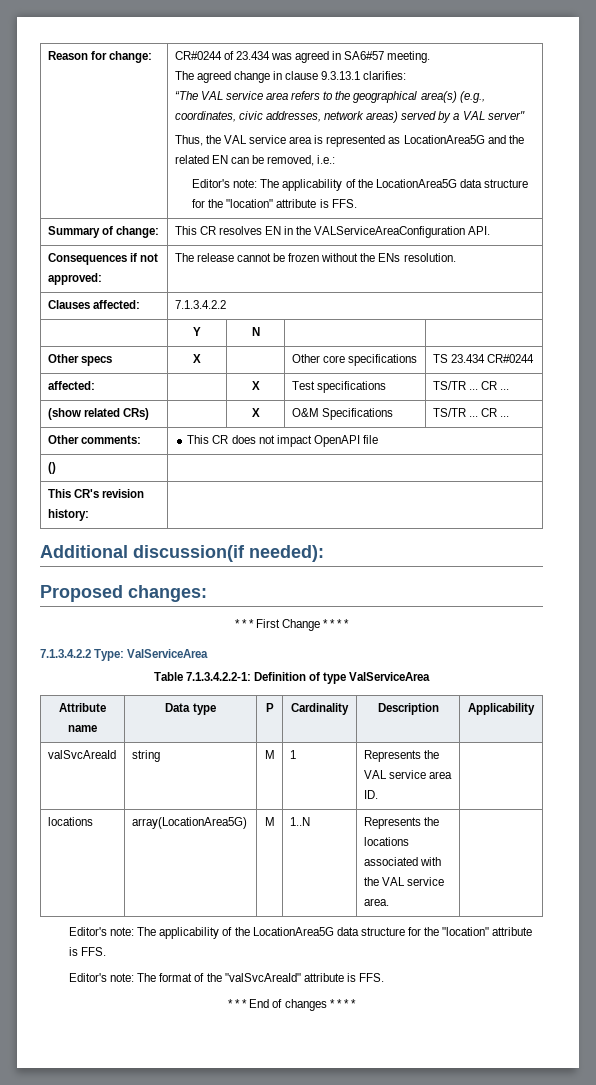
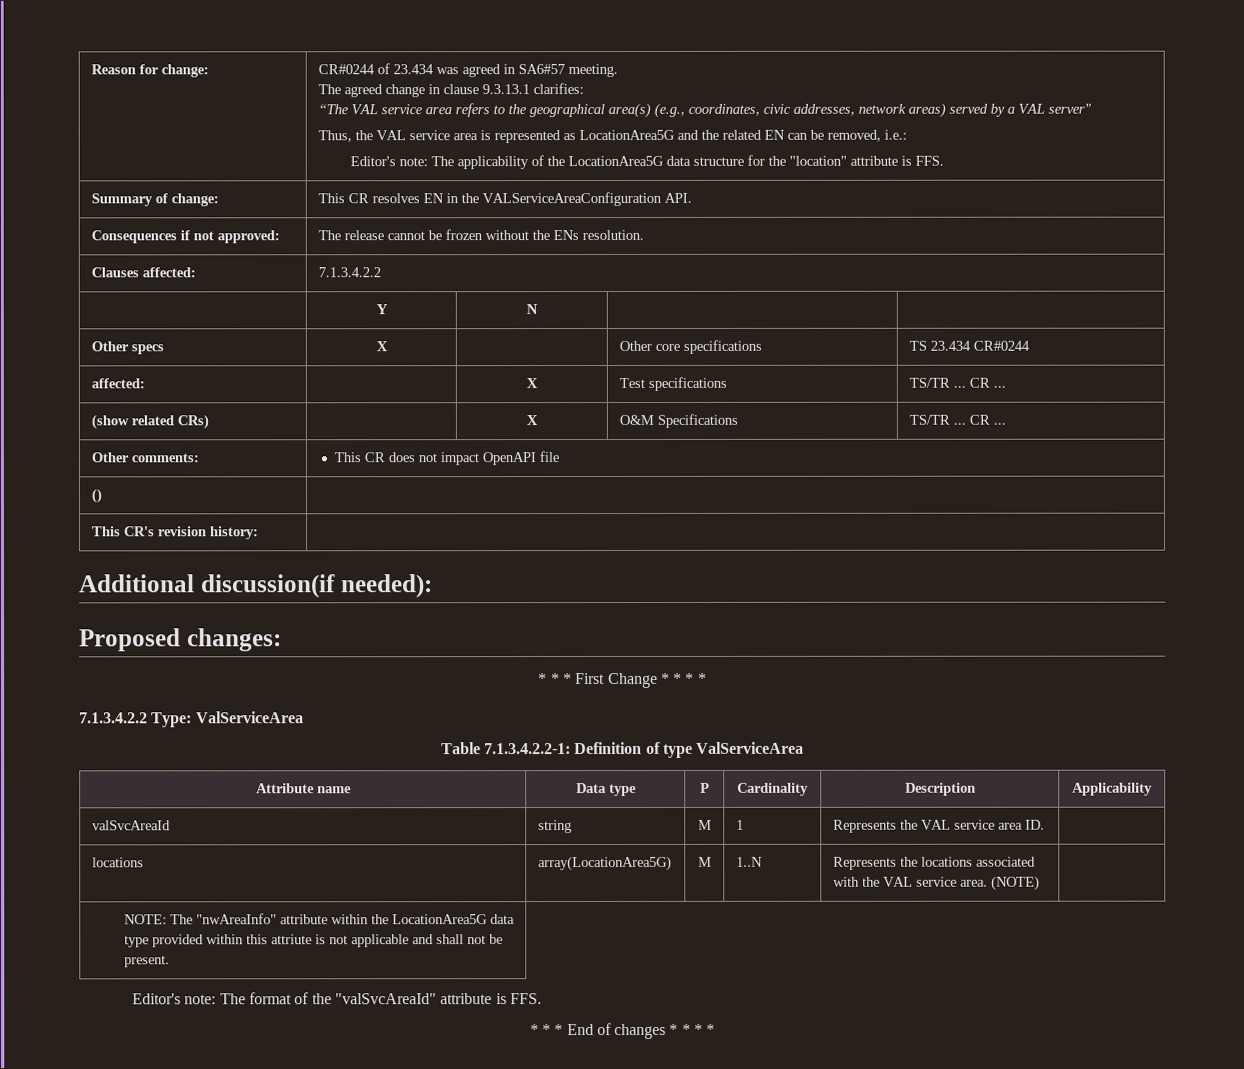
[69,927,533,939] [69,947,107,956] | // Editor's note: The applicability of the LocationArea5G data structure for the "location" attribute is FFS. -> [990,875,1040,891] [123,913,515,925] [123,934,503,948] [123,955,170,968] (NOTE) | // NOTE: The "nwAreaInfo" attribute within the LocationArea5G data type provided within this attriute is not applicable and shall not be present.

